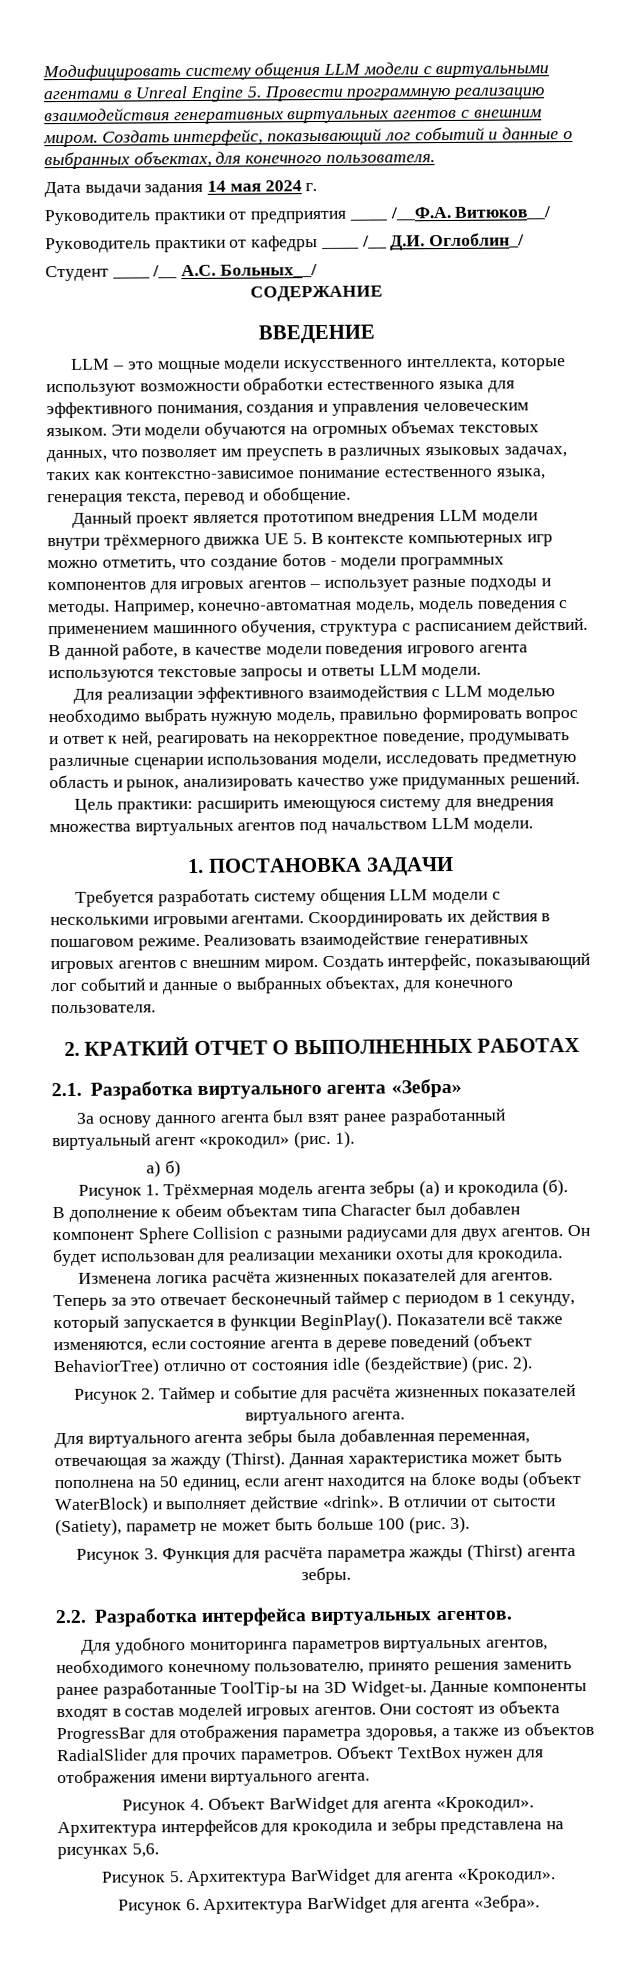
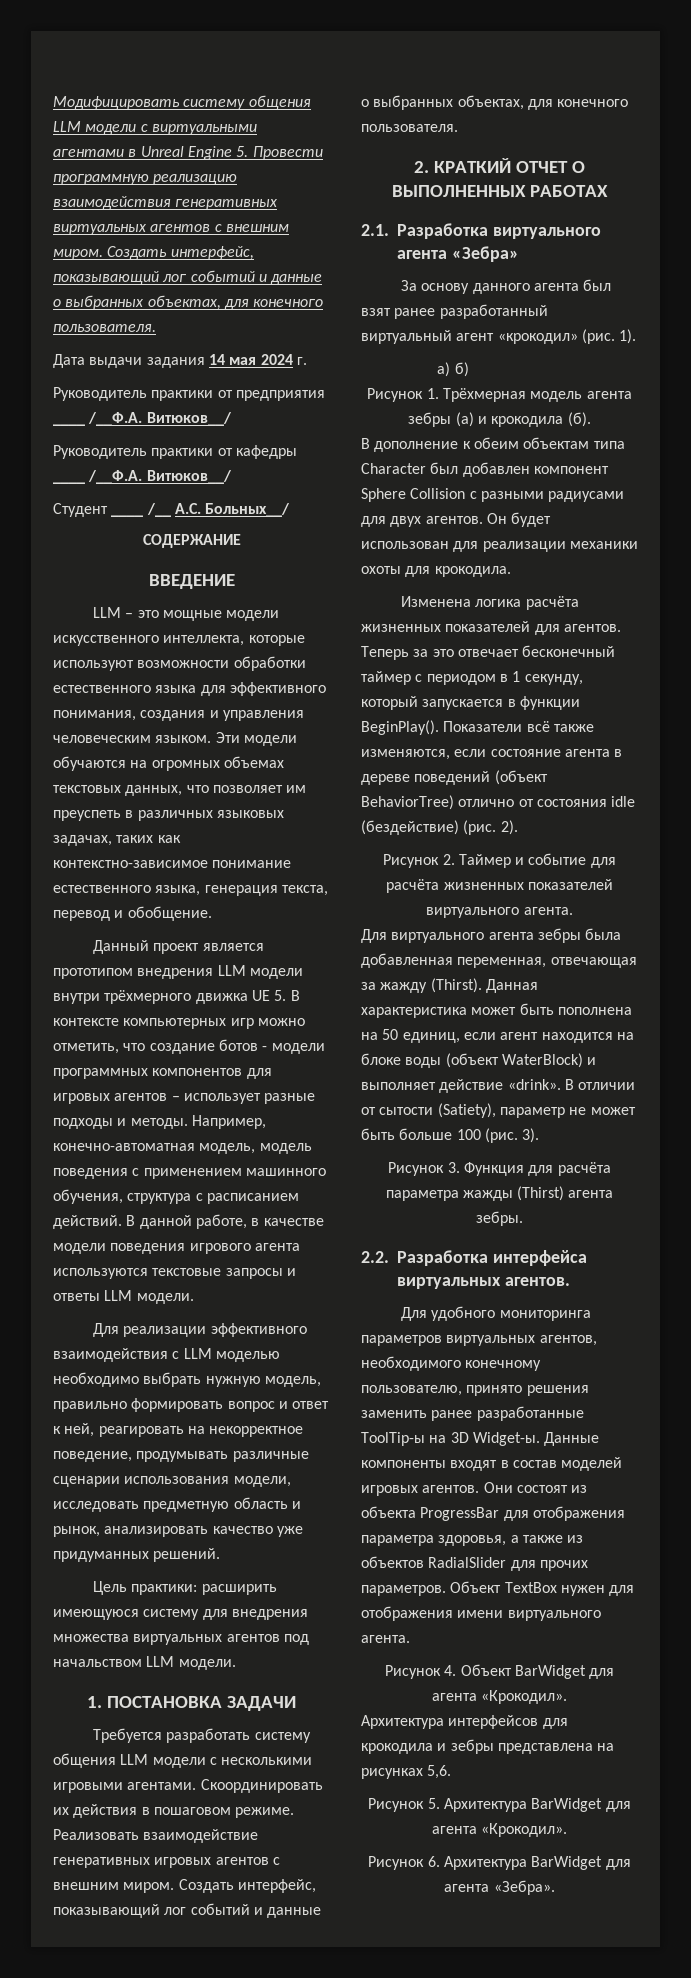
[361,232,526,251] /__ Д.И. Оглоблин_/ -> [88,470,232,484] /__Ф.А. Витюков__/

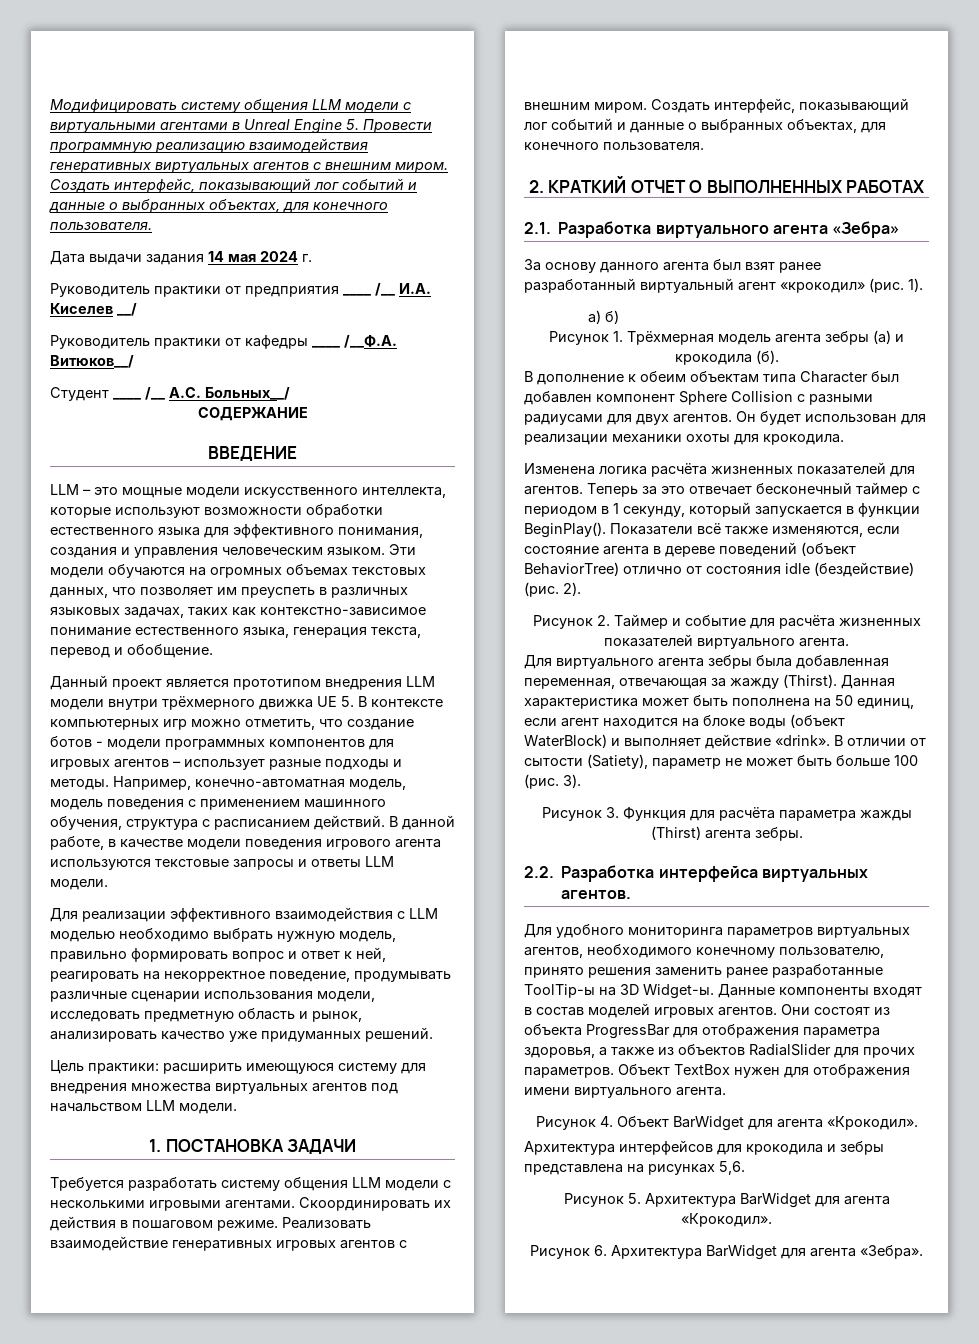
[88,412,232,426] /__Ф.А. Витюков__/ -> [375,283,431,296] [50,303,137,316] /__ И.А. Киселев __/

